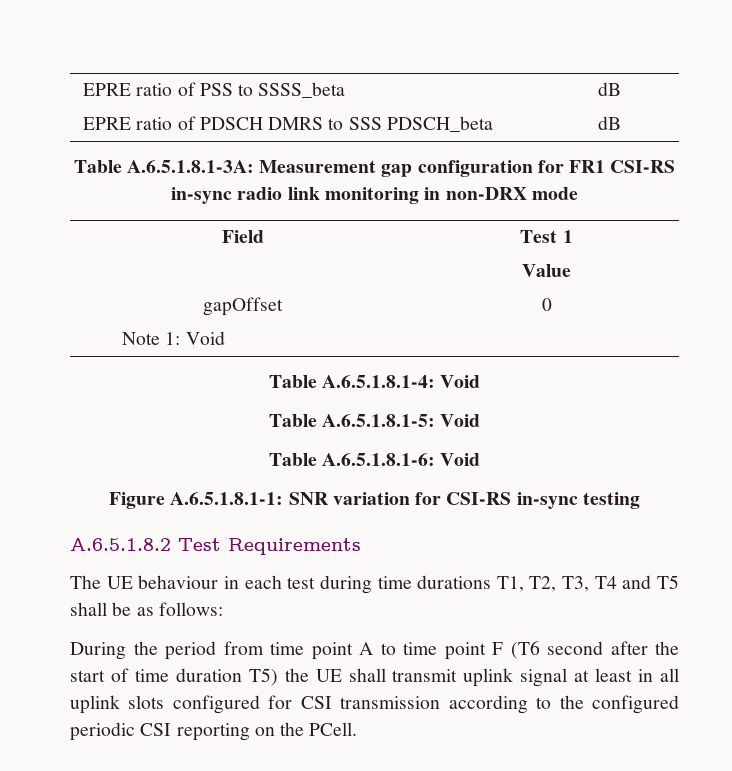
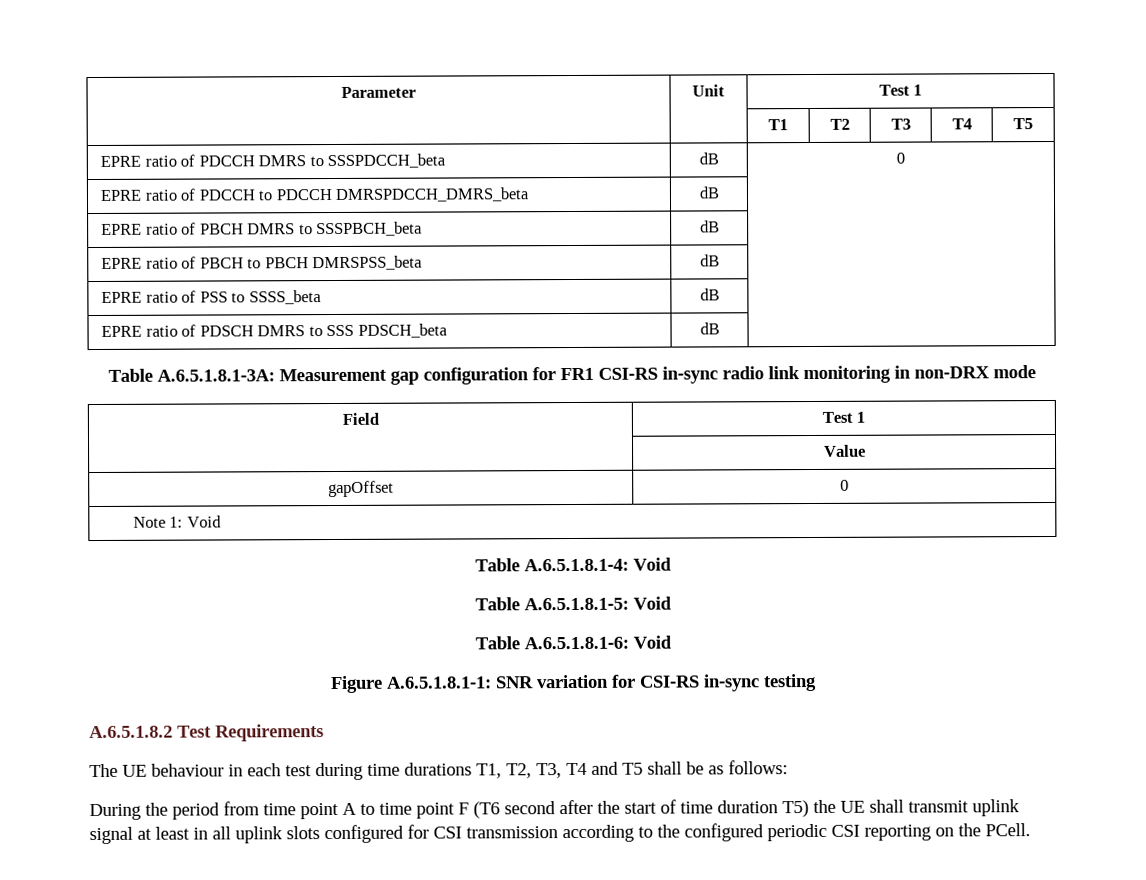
(83, 89) none -> [341,86,416,98] [692,84,725,97] [878,84,923,96] [768,119,788,131] [829,118,850,130] [890,118,911,130] [951,118,972,130] [1013,118,1033,130] [100,153,447,169] [698,152,719,165] [896,152,905,164] [100,187,530,202] [698,186,719,199] [101,221,424,237] [699,220,720,233] [101,255,424,271] [699,254,720,267] Parameter | Unit | Test 1 // | | T1 | T2 | T3 | T4 | T5 // EPRE ratio of PDCCH DMRS to SSSPDCCH_beta | dB | 0 // EPRE ratio of PDCCH to PDCCH DMRSPDCCH_DMRS_beta | dB | // EPRE ratio of PBCH DMRS to SSSPBCH_beta | dB | // EPRE ratio of PBCH to PBCH DMRSPSS_beta | dB | //

